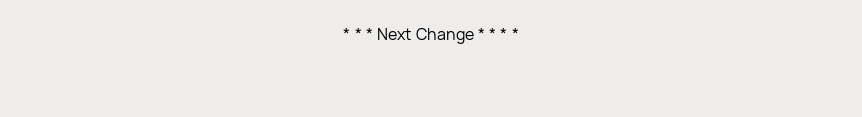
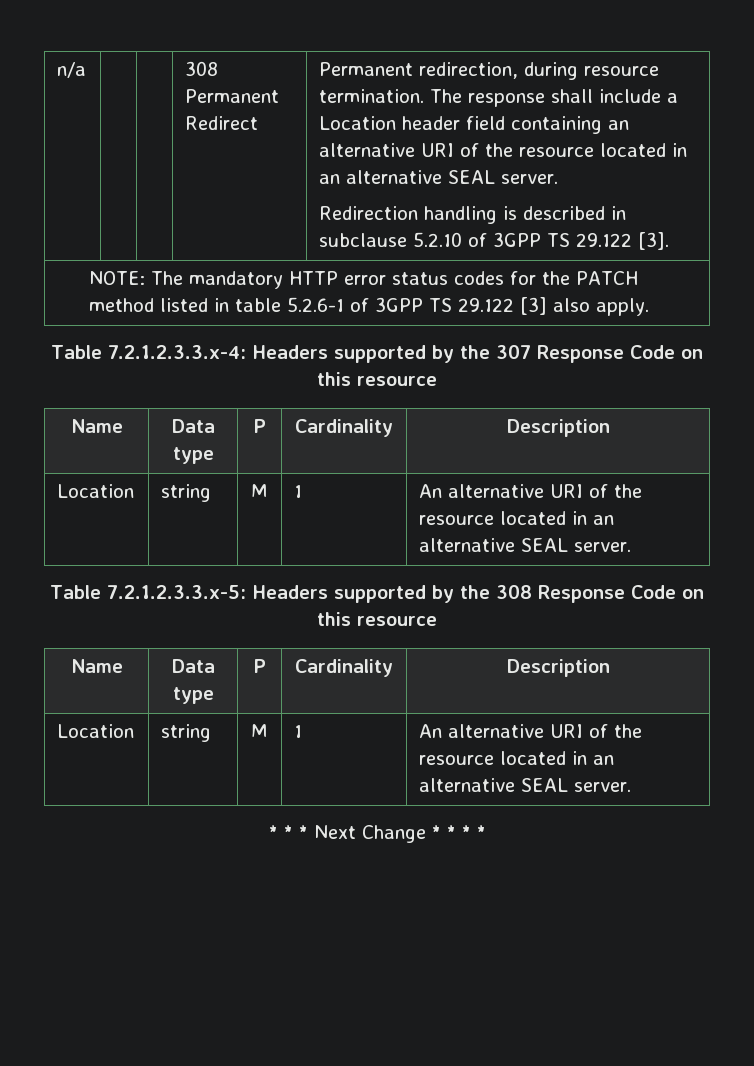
(343, 34) none -> [57,62,87,78] [185,61,219,76] [185,89,280,103] [185,116,259,130] [319,62,660,80] [319,89,679,107] [319,116,630,134] [319,143,688,157] [319,170,559,184] [319,206,627,224] [319,232,670,250] [88,271,638,289] [88,297,649,316] [50,345,704,363] [317,372,437,386] [70,419,123,433] [171,419,215,433] [172,447,214,464] [253,419,266,433] [295,419,393,437] [506,419,610,437] [57,484,135,498] [161,484,212,502] [251,484,268,498] [294,485,303,498] [419,484,643,498] [419,511,615,525] [419,538,632,552] [50,585,704,603] [317,612,437,626] [70,659,123,673] [171,659,215,673] [172,687,214,704] [253,659,266,673] [295,659,393,677] [506,659,610,677] [57,724,135,738] [161,724,212,742] [251,724,268,738] [294,725,303,738] [419,724,643,738] [419,751,615,765] [419,778,632,792] n/a | | | 308 Permanent Redirect | Permanent redirection, during resource termination. The response shall include a Location header field containing an alternative URI of the resource located in an alternative SEAL server. // Redirection handling is described in subclause 5.2.10 of 3GPP TS 29.122 [3]. // NOTE: The mandatory HTTP error status codes for the PATCH method listed in table 5.2.6-1 of 3GPP TS 29.122 [3] also apply. // Table 7.2.1.2.3.3.x-4: Headers supported by the 307 Response Code on this resource // Name | Data type | P | Cardinality | Description // Location | string | M | 1 | An alternative URI of the resource located in an alternative SEAL server. // Table 7.2.1.2.3.3.x-5: Headers supported by the 308 Response Code on this resource // Name | Data type | P | Cardinality | Description // Location | string | M | 1 | An alternative URI of the resource located in an alternative SEAL server. //

